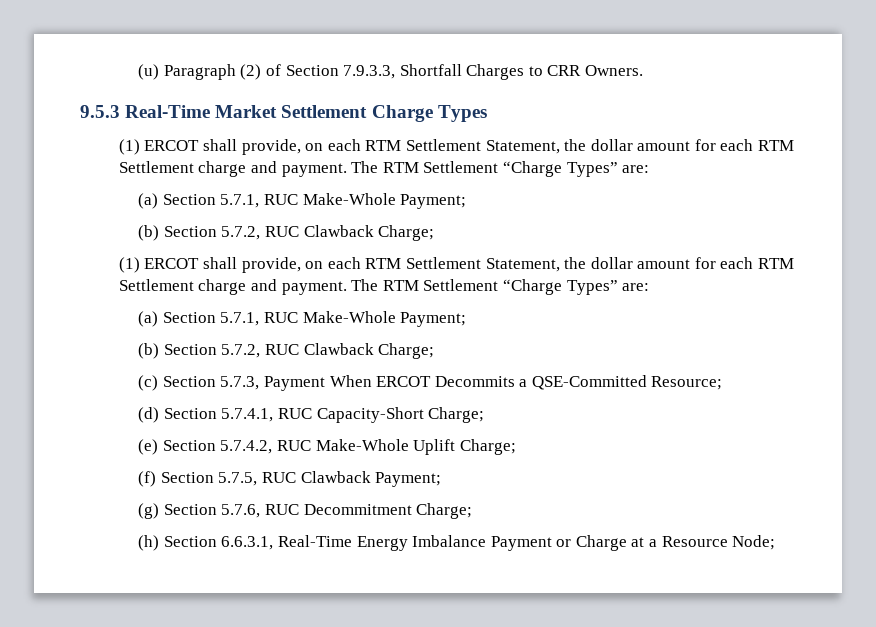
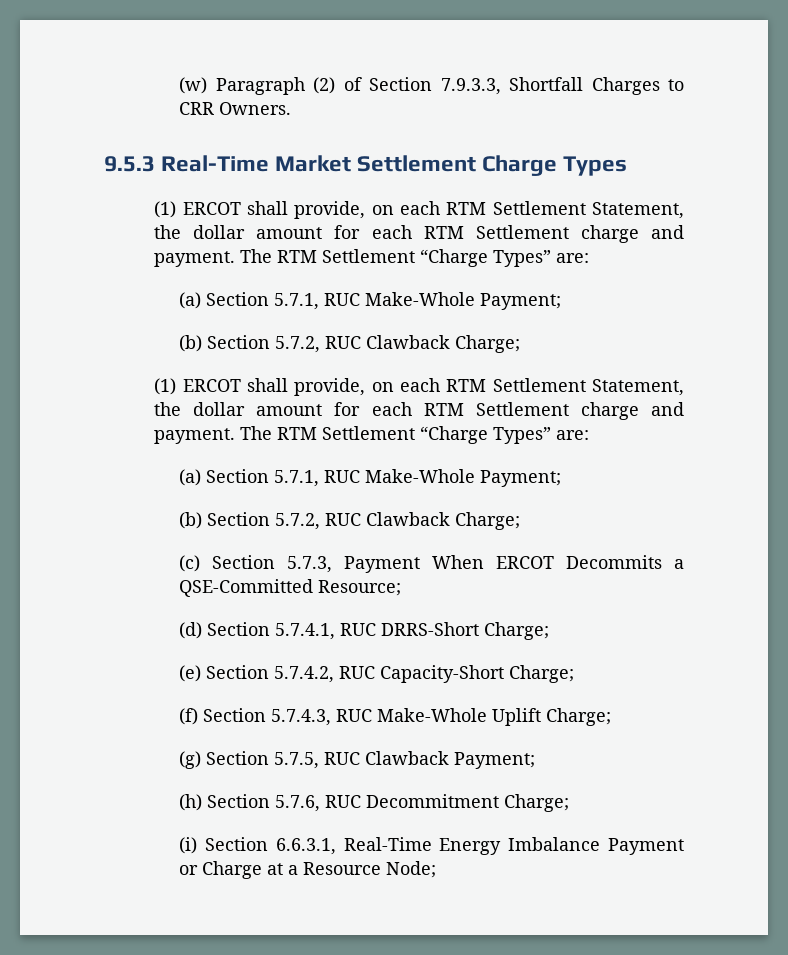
[138,64,160,80] (u) -> [179,77,208,94] (w)
[316,407,424,423] Capacity-Short -> [381,622,480,636] DRRS-Short
(311, 445) none -> [380,665,575,683] [179,708,373,726] Capacity-Short Charge; // (f) Section 5.7.4.3, RUC
[138,471,157,487] (f) -> [179,751,202,769] (g)
[138,503,160,519] (g) -> [179,794,203,811] (h)
[138,535,160,551] (h) -> [179,837,198,854] (i)

